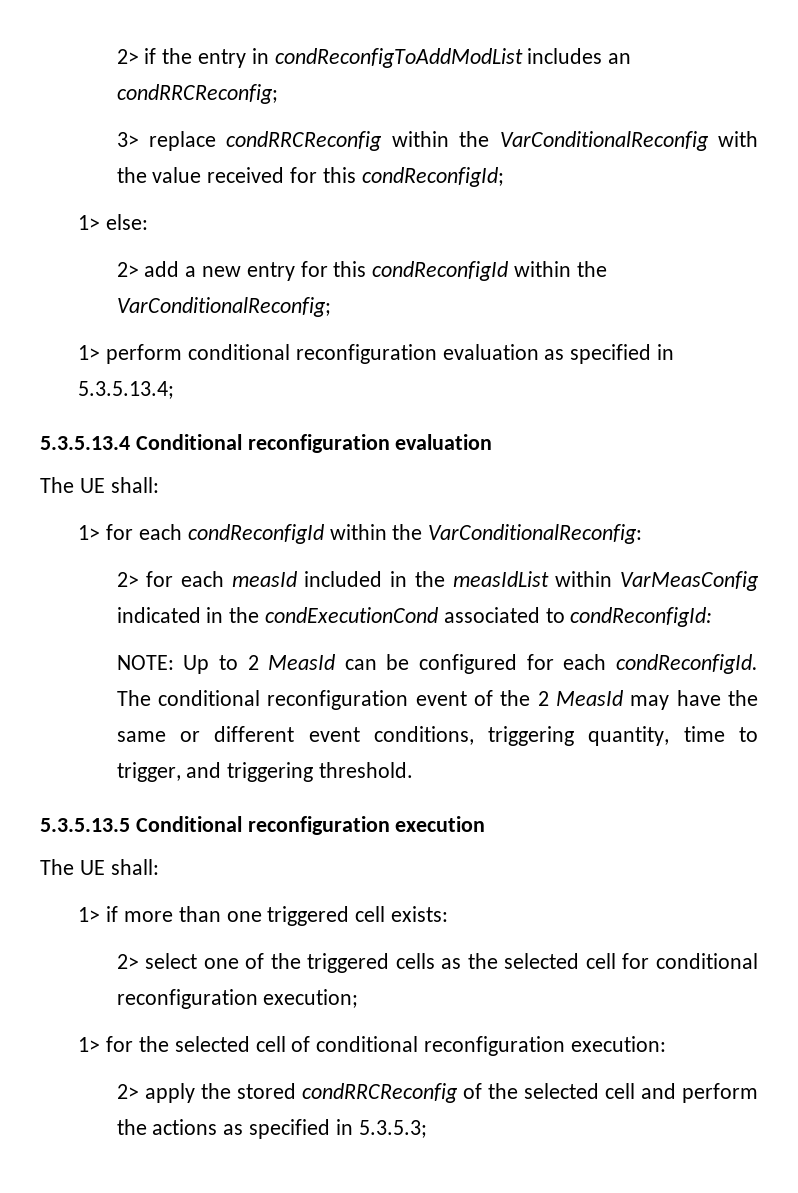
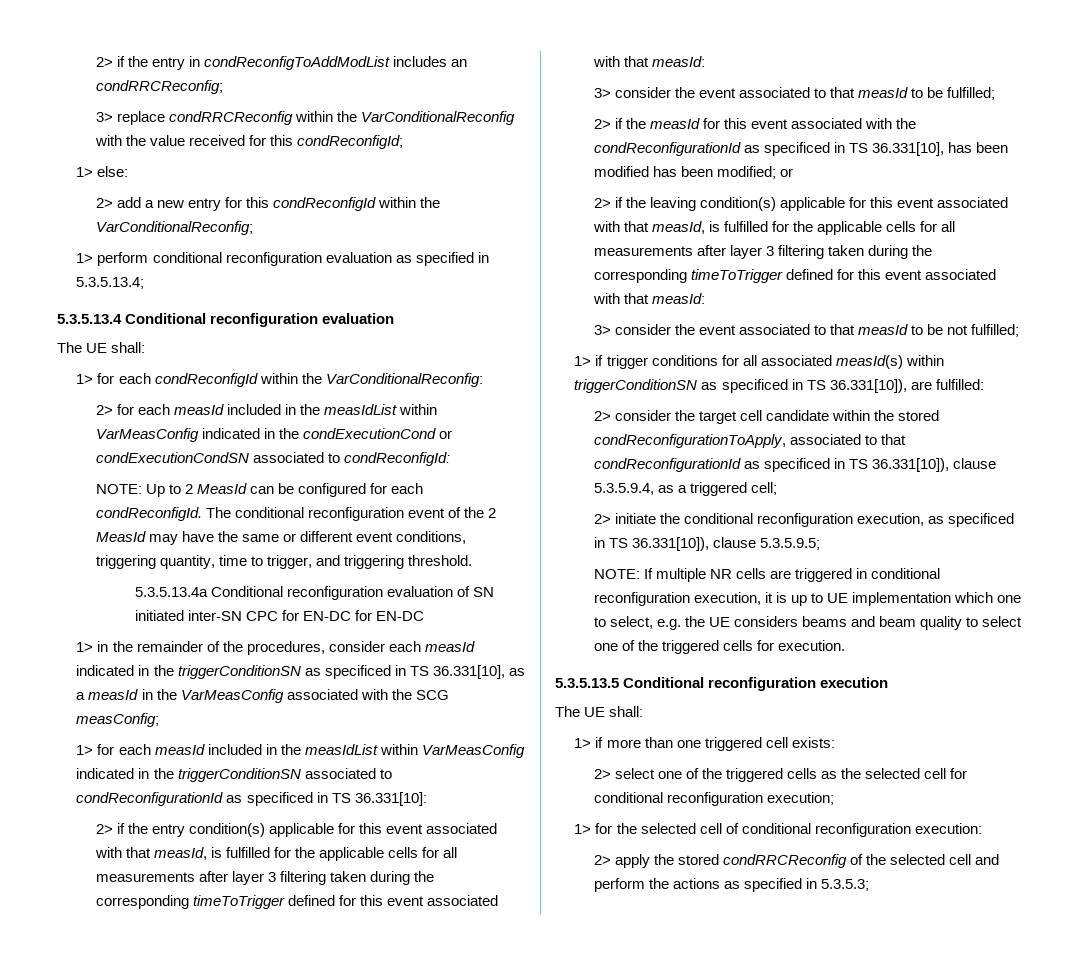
(439, 615) none -> [439,430,453,439] [95,452,249,463] or condExecutionCondSN
(414, 770) none -> [134,586,494,600] [134,610,425,621] [76,641,475,655] [76,665,525,679] [76,689,449,703] [76,713,160,727] [76,744,525,758] [76,768,392,782] [76,792,427,806] [95,823,498,837] [94,847,458,861] [95,871,435,885] [95,895,499,909] [592,56,705,67] [593,87,996,100] [593,118,917,129] [593,142,1009,156] [593,166,794,179] [593,197,1009,211] [592,221,956,235] [593,245,933,259] [593,269,997,283] [592,293,705,304] [593,324,1020,337] [574,355,944,369] [574,379,984,393] [593,410,940,424] [593,434,907,448] [593,458,997,472] [593,482,778,496] [593,513,1015,527] [593,537,821,551] [593,568,941,582] [593,592,1022,606] [593,616,1023,630] [593,640,846,654] // 5.3.5.13.4a Conditional reconfiguration evaluation of SN initiated inter-SN CPC for EN-DC for EN-DC // 1> in the remainder of the procedures, consider each measId indicated in the triggerConditionSN as specificed in TS 36.331[10], as a measId in the VarMeasConfig associated with the SCG measConfig; // 1> for each measId included in the measIdList within VarMeasConfig indicated in the triggerConditionSN associated to condReconfigurationId as specificed in TS 36.331[10]: // 2> if the entry condition(s) applicable for this event associated with that measId, is fulfilled for the applicable cells for all measurements after layer 3 filtering taken during the corresponding timeToTrigger defined for this event associated with that measId: // 3> consider the event associated to that measId to be fulfilled; // 2> if the measId for this event associated with the condReconfigurationId as specificed in TS 36.331[10], has been modified has been modified; or // 2> if the leaving condition(s) applicable for this event associated with that measId, is fulfilled for the applicable cells for all measurements after layer 3 filtering taken during the corresponding timeToTrigger defined for this event associated with that measId: // 3> consider the event associated to that measId to be not fulfilled; // 1> if trigger conditions for all associated measId(s) within triggerConditionSN as specificed in TS 36.331[10]), are fulfilled: // 2> consider the target cell candidate within the stored condReconfigurationToApply, associated to that condReconfigurationId as specificed in TS 36.331[10]), clause 5.3.5.9.4, as a triggered cell; // 2> initiate the conditional reconfiguration execution, as specificed in TS 36.331[10]), clause 5.3.5.9.5; // NOTE: If multiple NR cells are triggered in conditional reconfiguration execution, it is up to UE implementation which one to select, e.g. the UE considers beams and beam quality to select one of the triggered cells for execution.

